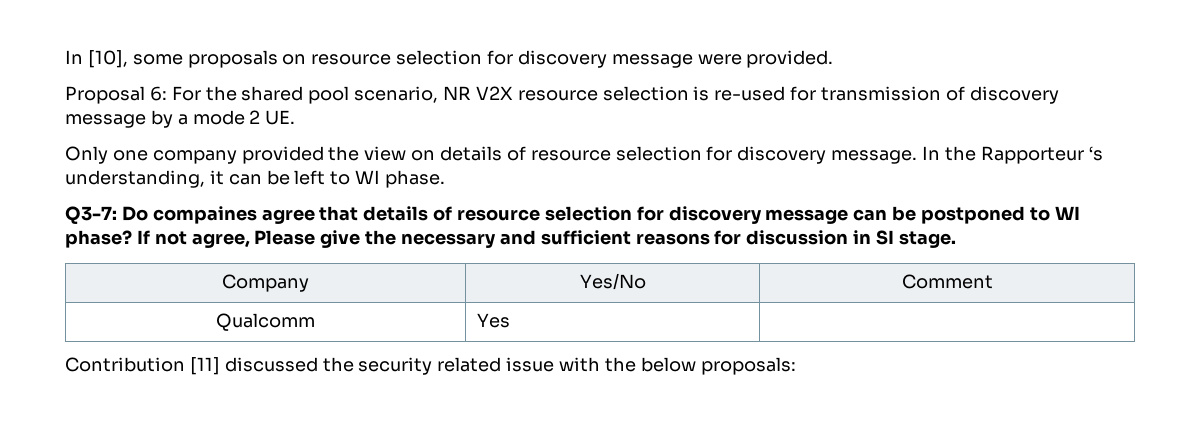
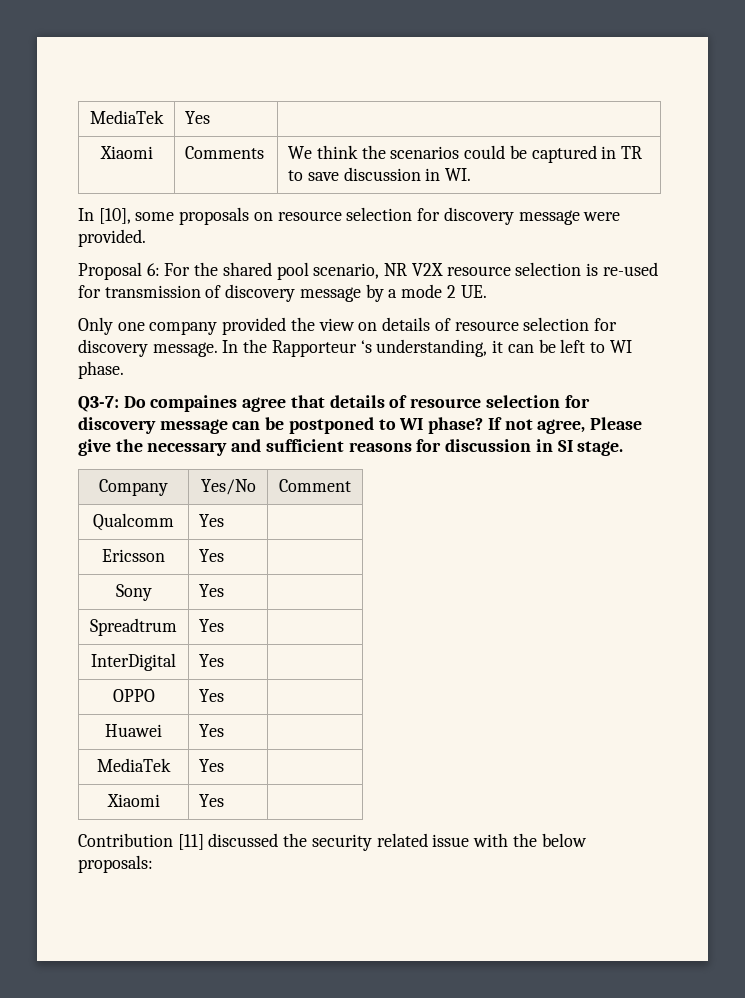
(65, 57) none -> [90,110,164,124] [185,111,211,124] [99,146,153,159] [185,146,265,159] [288,145,643,163] [288,167,472,181] MediaTek | Yes | // Xiaomi | Comments | We think the scenarios could be captured in TR to save discussion in WI. //
(511, 320) none -> [102,549,165,562] [199,549,225,562] [115,584,152,601] [199,584,225,597] [90,618,177,636] [199,619,225,632] [91,653,176,671] [199,654,225,667] [112,689,155,702] [199,689,225,702] [105,724,162,737] [199,724,225,737] [97,758,171,772] [199,759,225,772] [106,794,160,807] [199,794,225,807] // Ericsson | Yes | // Sony | Yes | // Spreadtrum | Yes | // InterDigital | Yes | // OPPO | Yes | // Huawei | Yes | // MediaTek | Yes | // Xiaomi | Yes |

